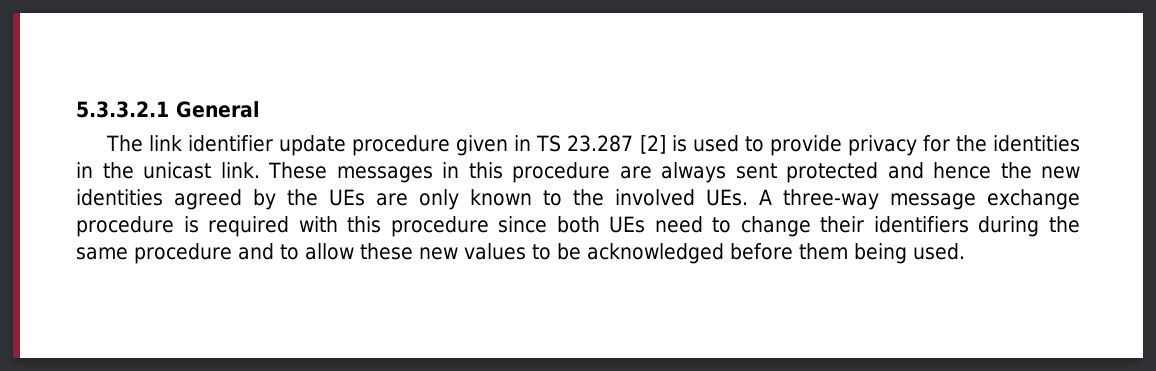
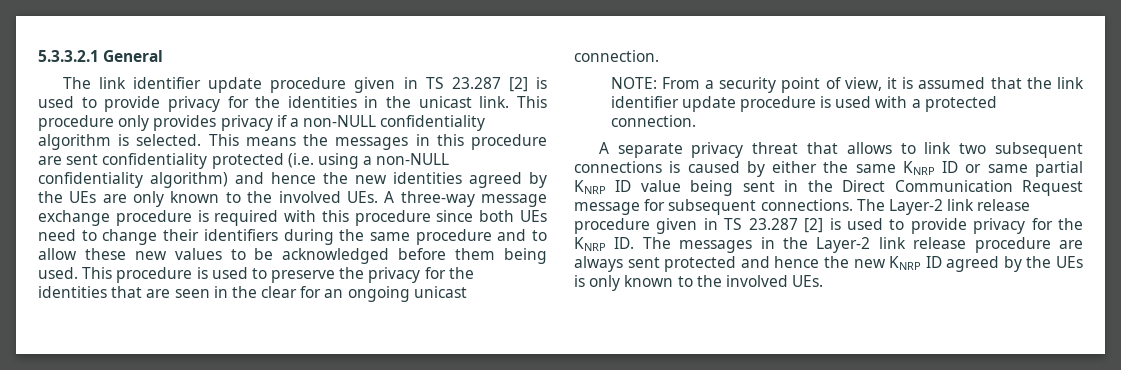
[268,162,327,179] These -> [516,96,547,108] [38,115,486,131] [38,134,329,150] This procedure only provides privacy if a non-NULL confidentiality algorithm is selected. This means the
[661,162,878,183] always sent protected -> [66,153,450,169] [38,172,228,188] sent confidentiality protected (i.e. using a non-NULL confidentiality algorithm)
(965, 251) none -> [82,267,474,283] [38,286,467,302] [574,50,659,62] [610,77,1084,93] [610,96,997,112] [610,115,696,127] [598,142,1083,158] [574,161,1083,177] [574,180,1083,196] [574,199,1031,215] [574,218,1083,234] [574,237,1083,253] [574,256,1083,272] [574,275,824,291] This procedure is used to preserve the privacy for the identities that are seen in the clear for an ongoing unicast connection. // NOTE: From a security point of view, it is assumed that the link identifier update procedure is used with a protected connection. // A separate privacy threat that allows to link two subsequent connections is caused by either the same KNRP ID or same partial KNRP ID value being sent in the Direct Communication Request message for subsequent connections. The Layer-2 link release procedure given in TS 23.287 [2] is used to provide privacy for the KNRP ID. The messages in the Layer-2 link release procedure are always sent protected and hence the new KNRP ID agreed by the UEs is only known to the involved UEs.

